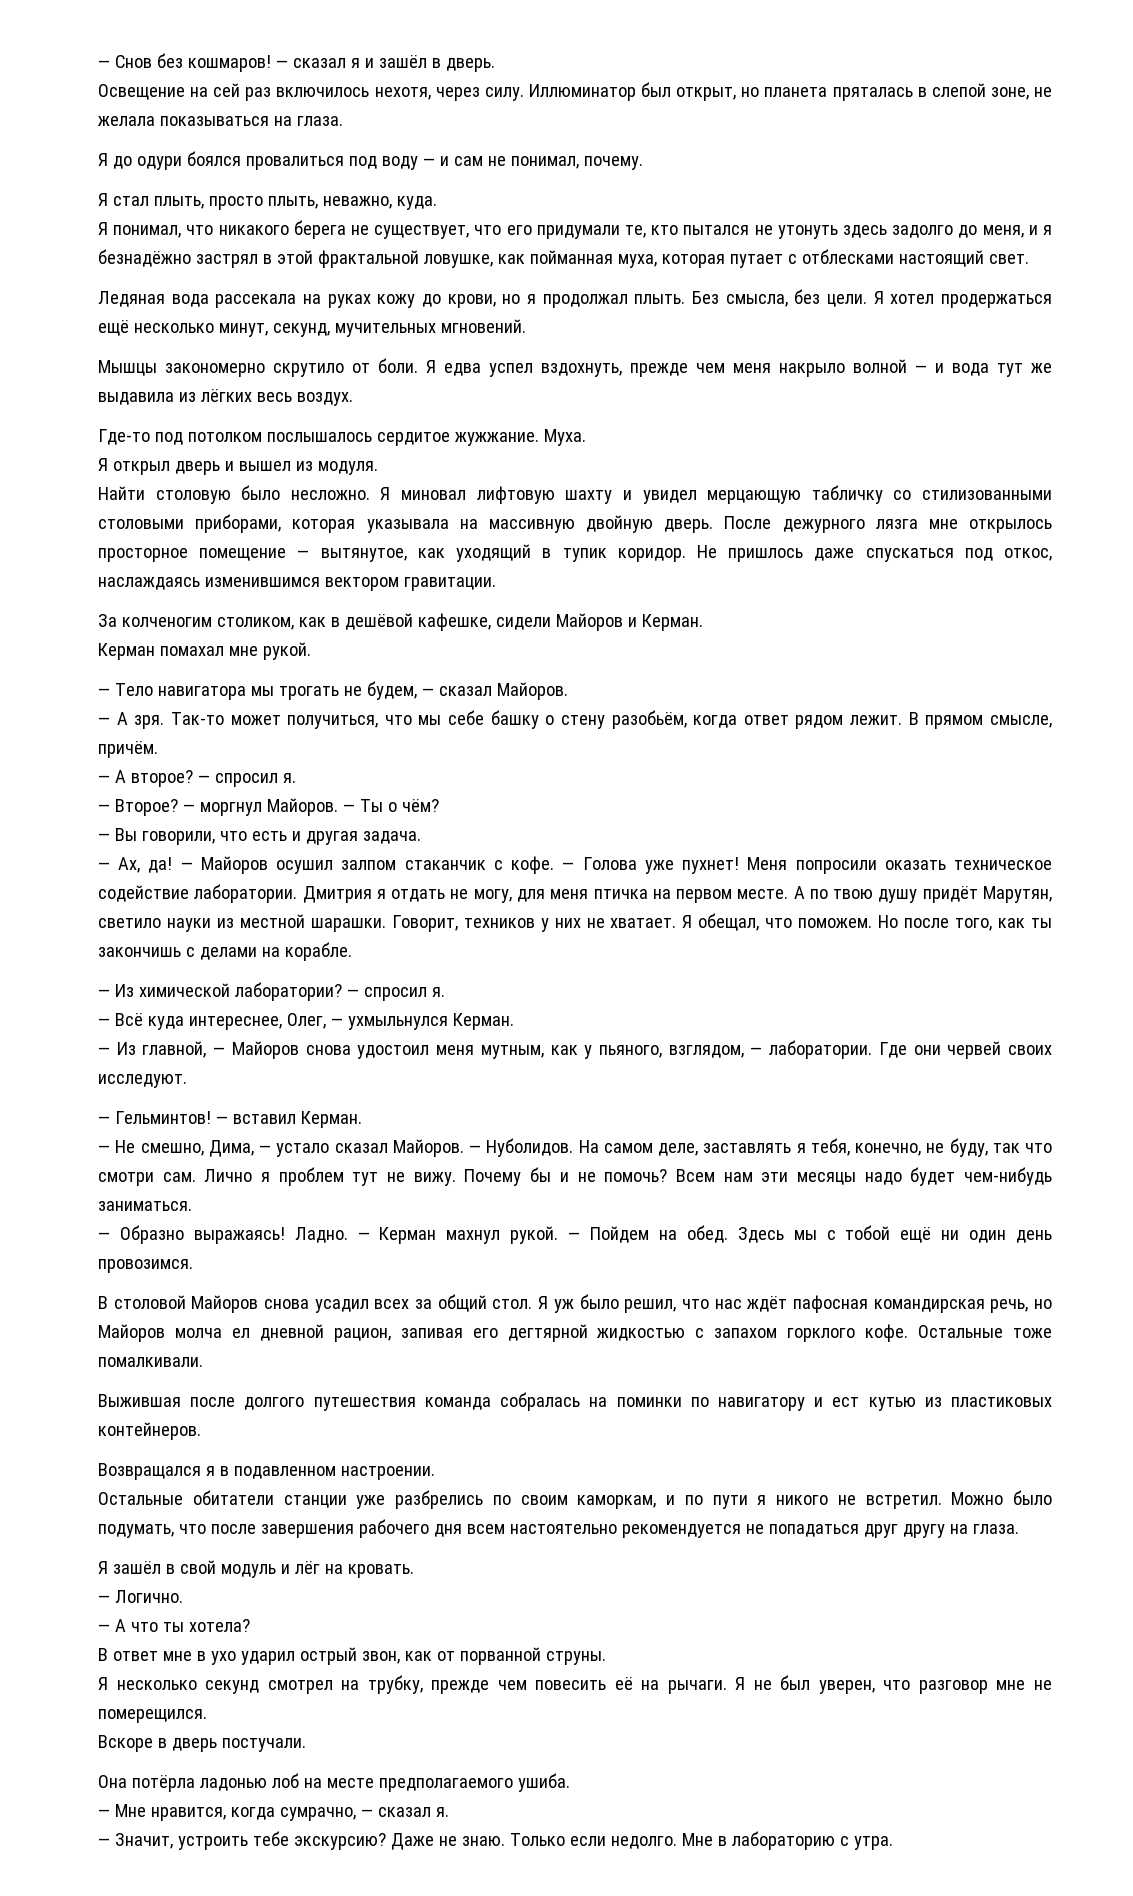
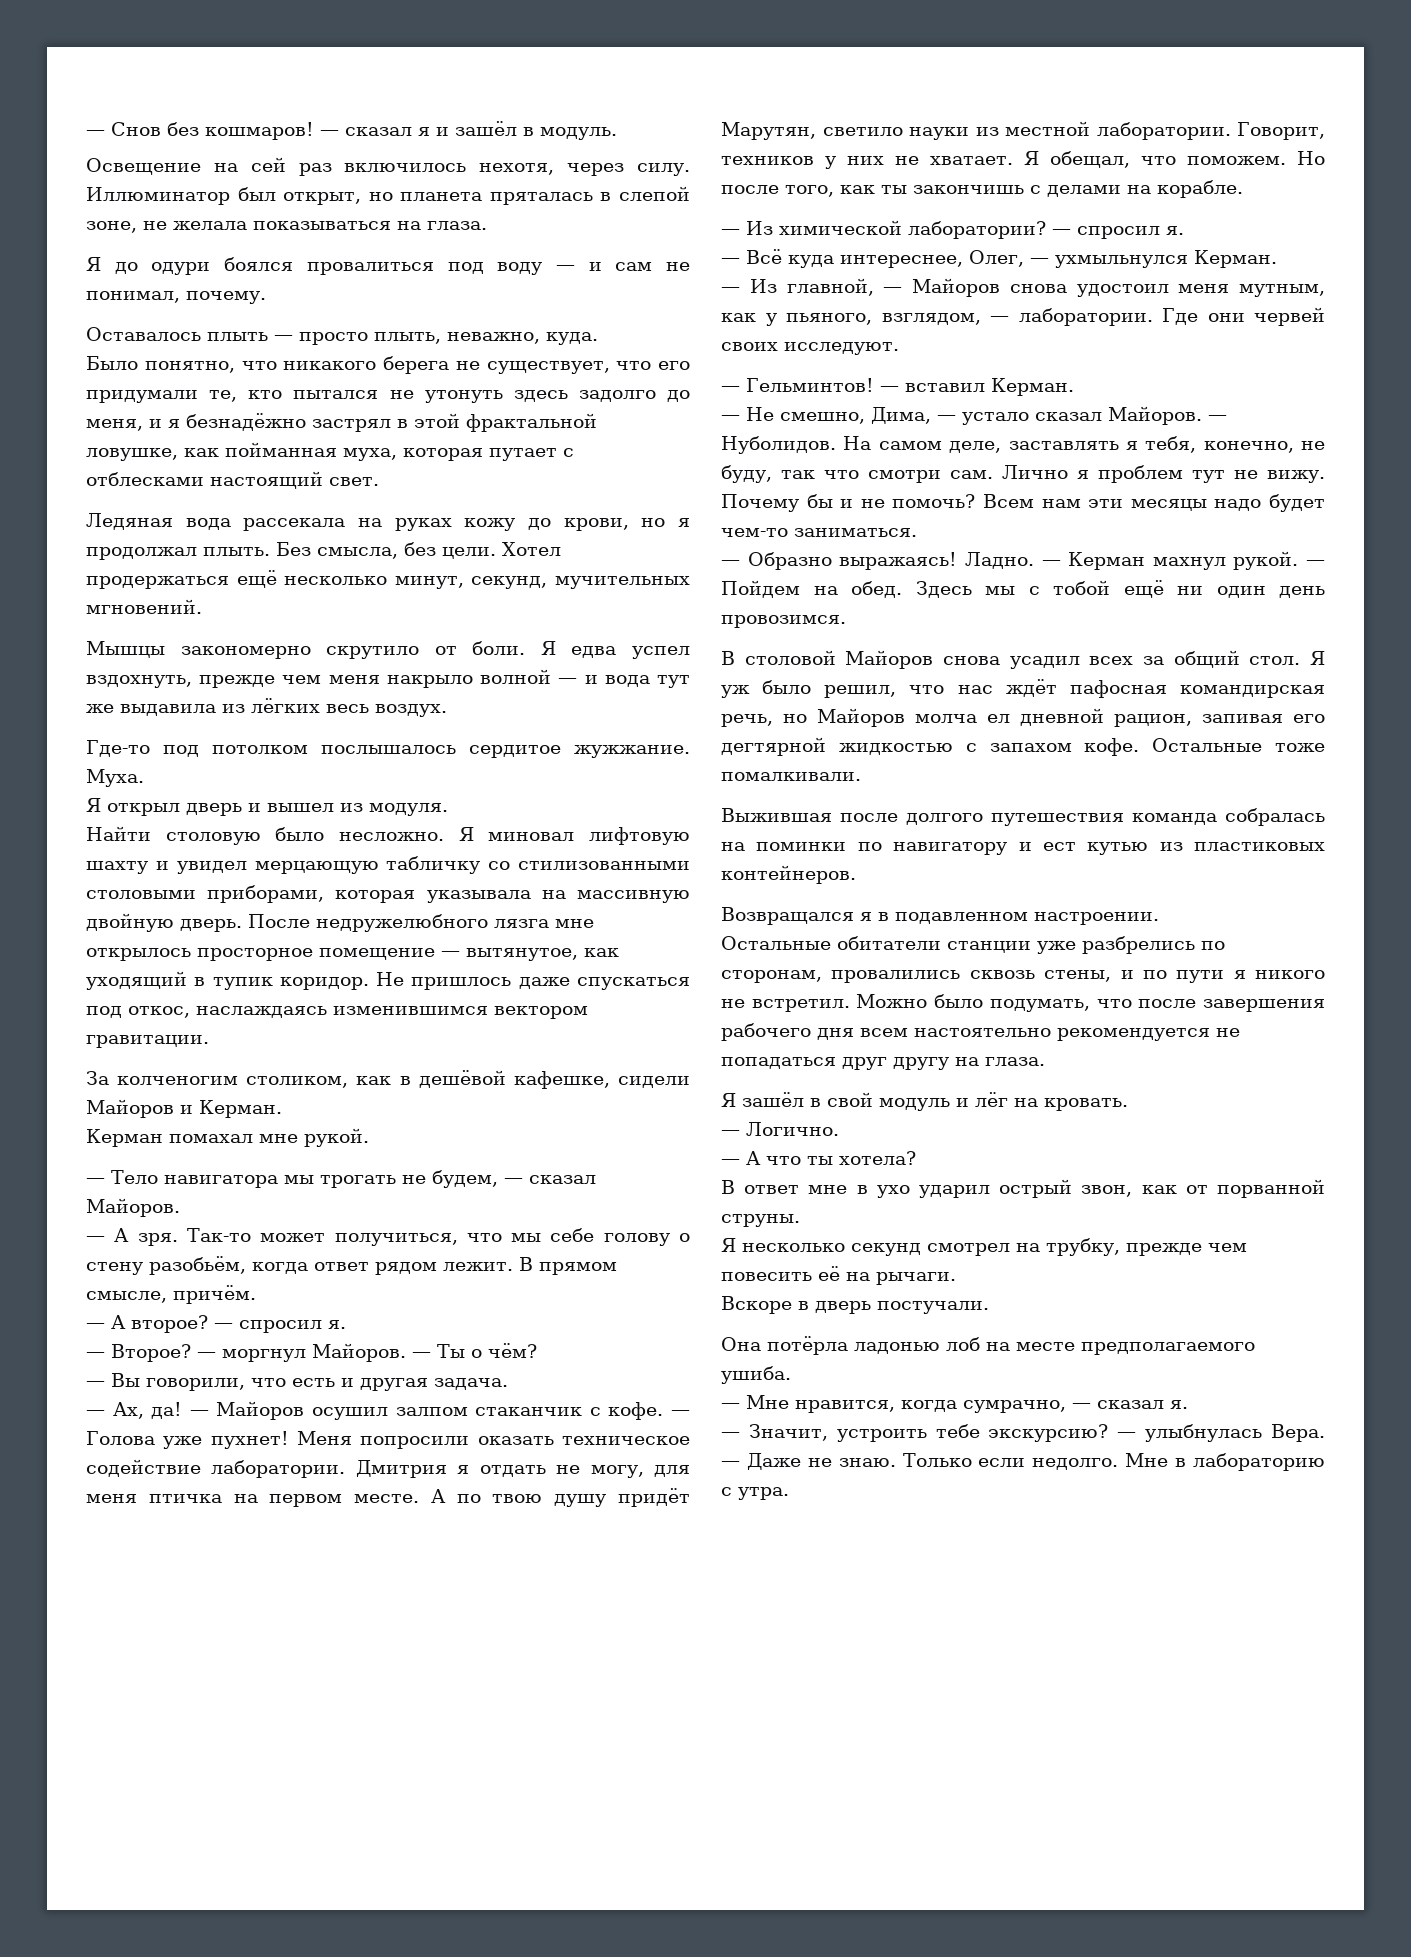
[445,58,495,72] дверь. -> [540,127,617,140] модуль.
[98,193,204,209] Я стал плыть, -> [86,327,293,341] Оставалось плыть —
[98,222,182,238] Я понимал, -> [86,356,235,373] Было понятно,
[873,291,935,304] Я хотел -> [502,542,561,556] Хотел
[782,519,865,533] дежурного -> [316,914,488,932] недружелюбного
[490,710,539,729] башку -> [603,1233,670,1246] голову
[310,918,386,932] шарашки. -> [1096,122,1231,140] лаборатории.
[964,1167,1053,1186] чем-нибудь -> [721,528,788,537] чем-то
[787,1328,856,1342] горклого -> (1072, 747) none
[520,1495,657,1509] своим каморкам, -> [721,970,1112,983] сторонам, провалились сквозь стены,
[735,1675,1052,1694] [98,1709,207,1723] Я не был уверен, что разговор мне не померещился. -> (956, 1278) none
(386, 1841) none -> [1117,1424,1325,1442] [721,1461,740,1467] — улыбнулась Вера. —

